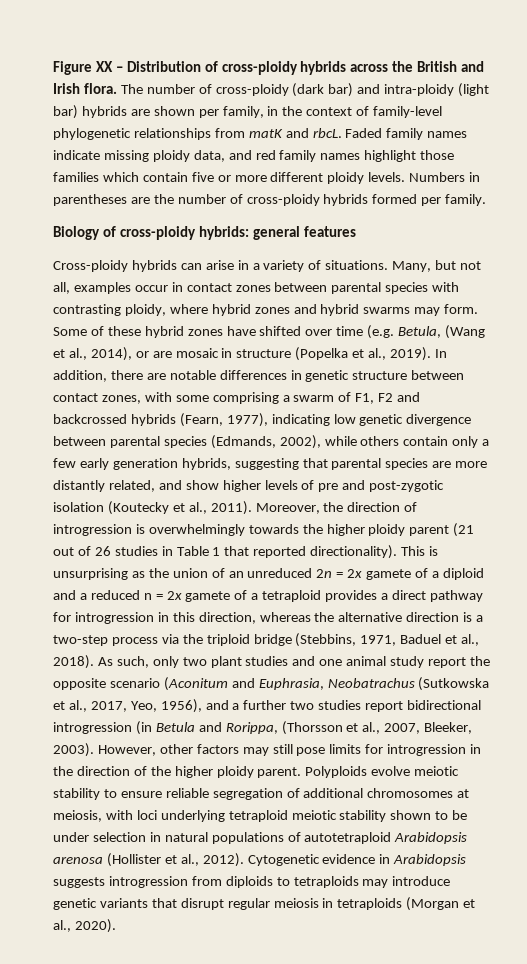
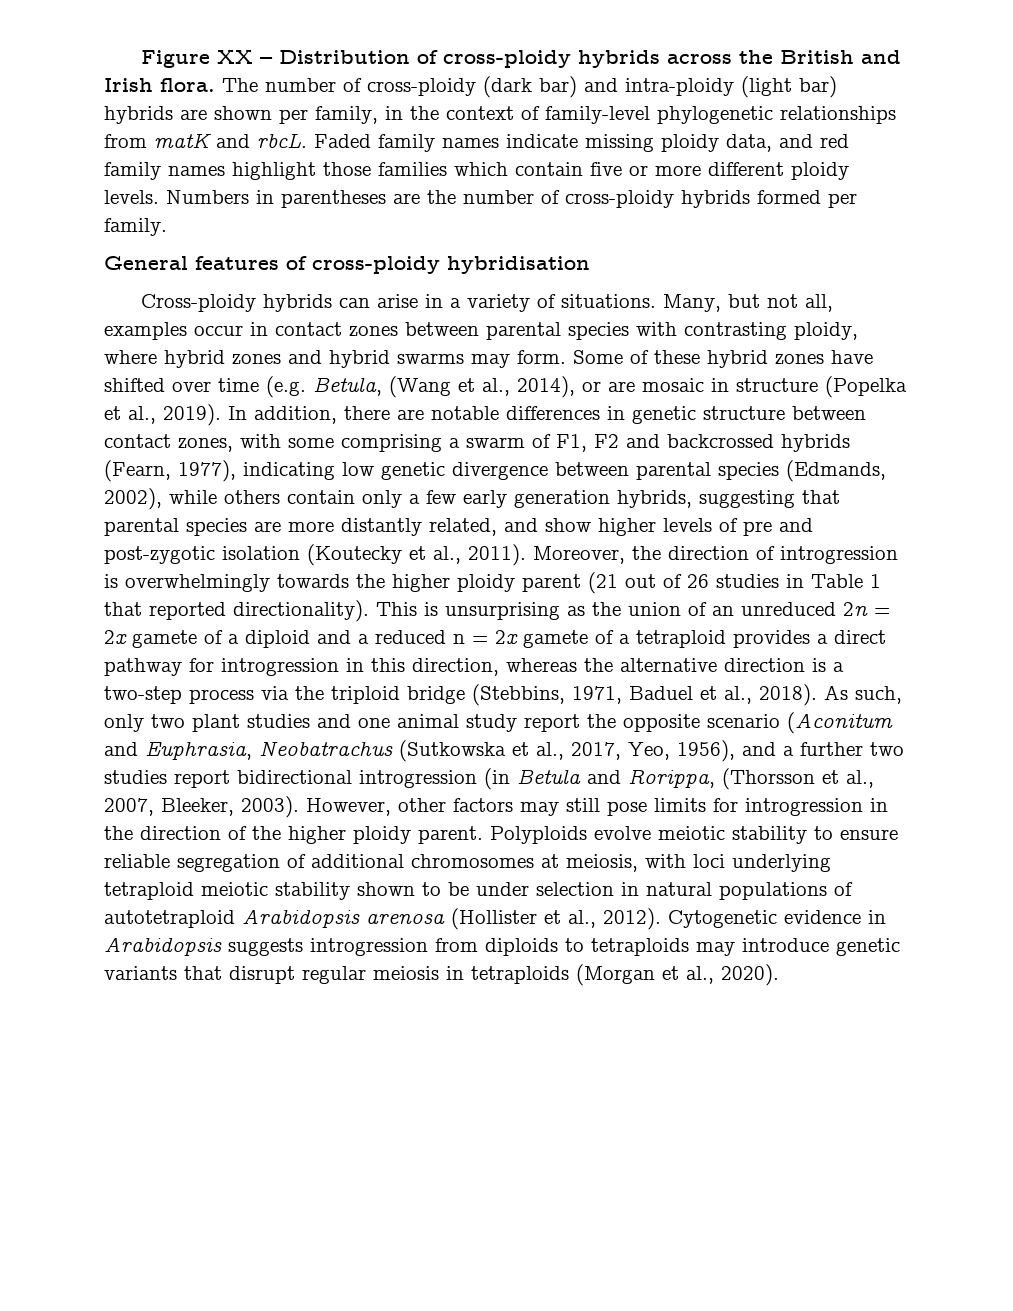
[53,226,356,240] Biology of cross-ploidy hybrids: general features -> [104,256,590,274] General features of cross-ploidy hybridisation

